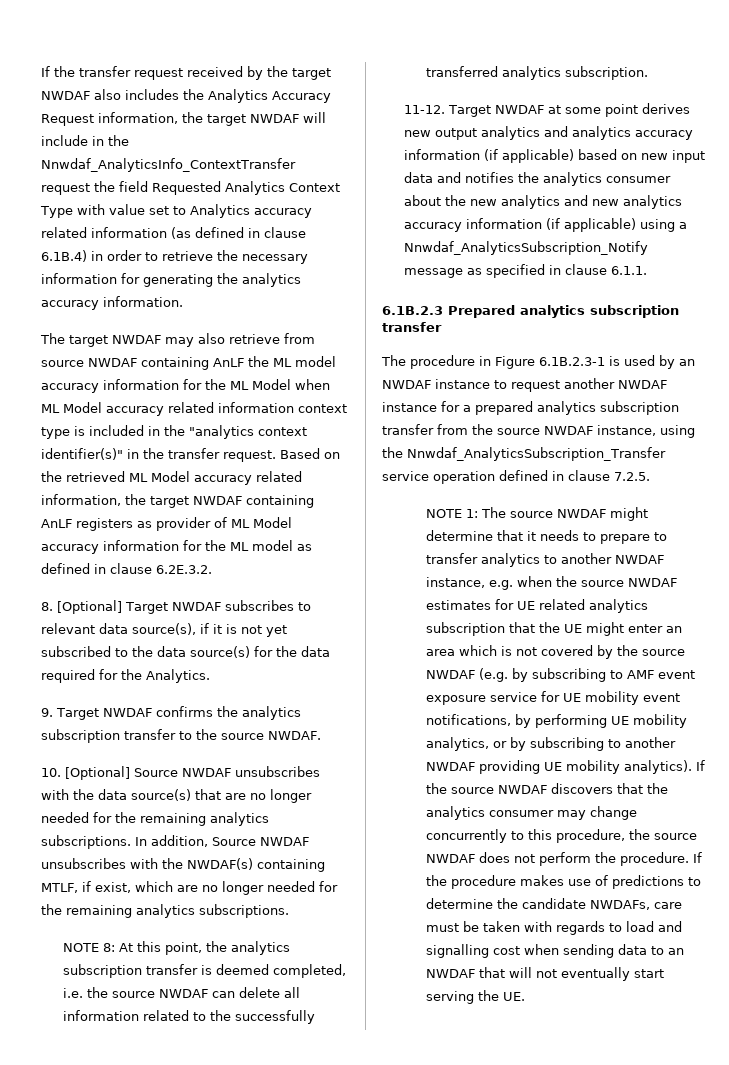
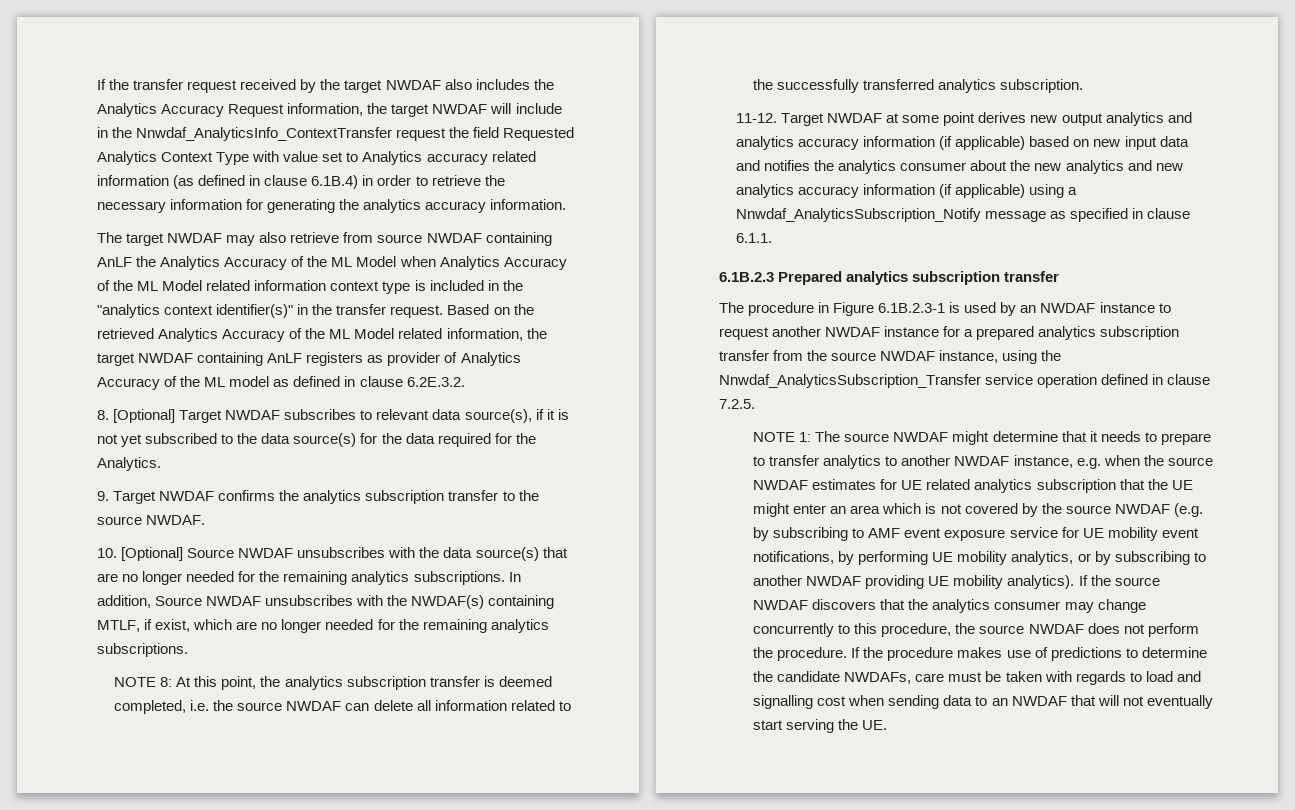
[272,356,336,367] [40,379,330,393] [40,402,164,416] ML model accuracy information for the ML Model when ML Model accuracy -> [160,256,567,270] [97,280,203,291] Analytics Accuracy of the ML Model when Analytics Accuracy of the ML Model
[128,471,252,485] ML Model accuracy -> [158,328,395,342] Analytics Accuracy of the ML Model
[230,517,292,528] [40,540,202,554] ML Model accuracy information for -> [460,352,521,366] [97,376,178,390] Analytics Accuracy of

